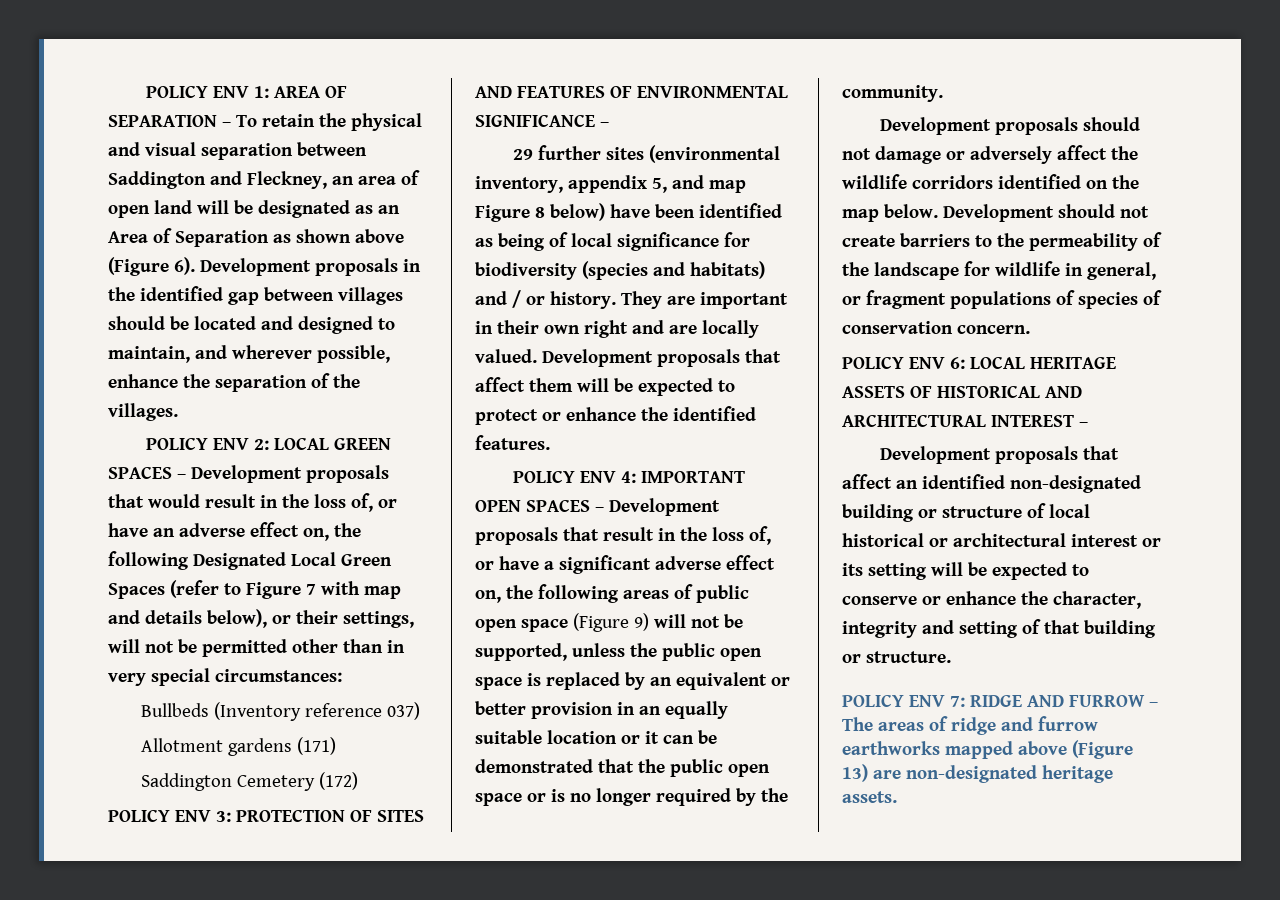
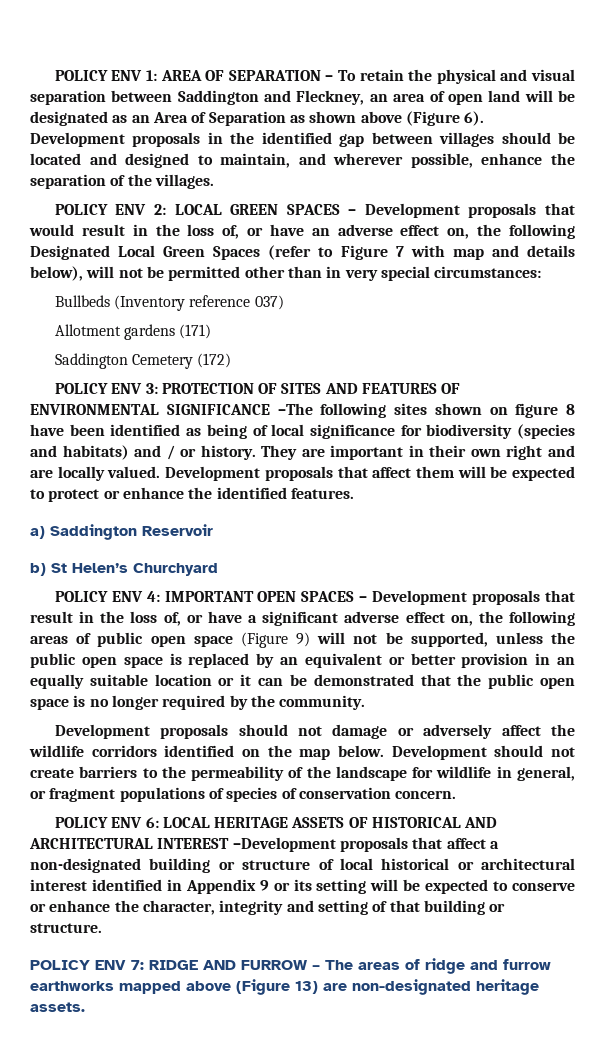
[271,610,414,628] or their settings, -> (83, 273) none
[599,122,609,127] [513,145,780,163] [475,175,746,193] [475,203,605,222] – // 29 further sites (environmental inventory, appendix 5, and map Figure 8 below) -> [277,403,575,418] –The following sites shown on figure 8
(550, 442) none -> [30,524,213,540] [30,563,218,576] // a) Saddington Reservoir // b) St Helen’s Churchyard
[526,793,546,802] or -> (69, 704) none
[1078,422,1088,427] [880,446,1119,464] [842,474,1005,489] – // Development proposals that affect an identified -> [232,837,499,852] –Development proposals that affect a
(1138, 540) none -> [91,879,269,894] identified in Appendix 9

